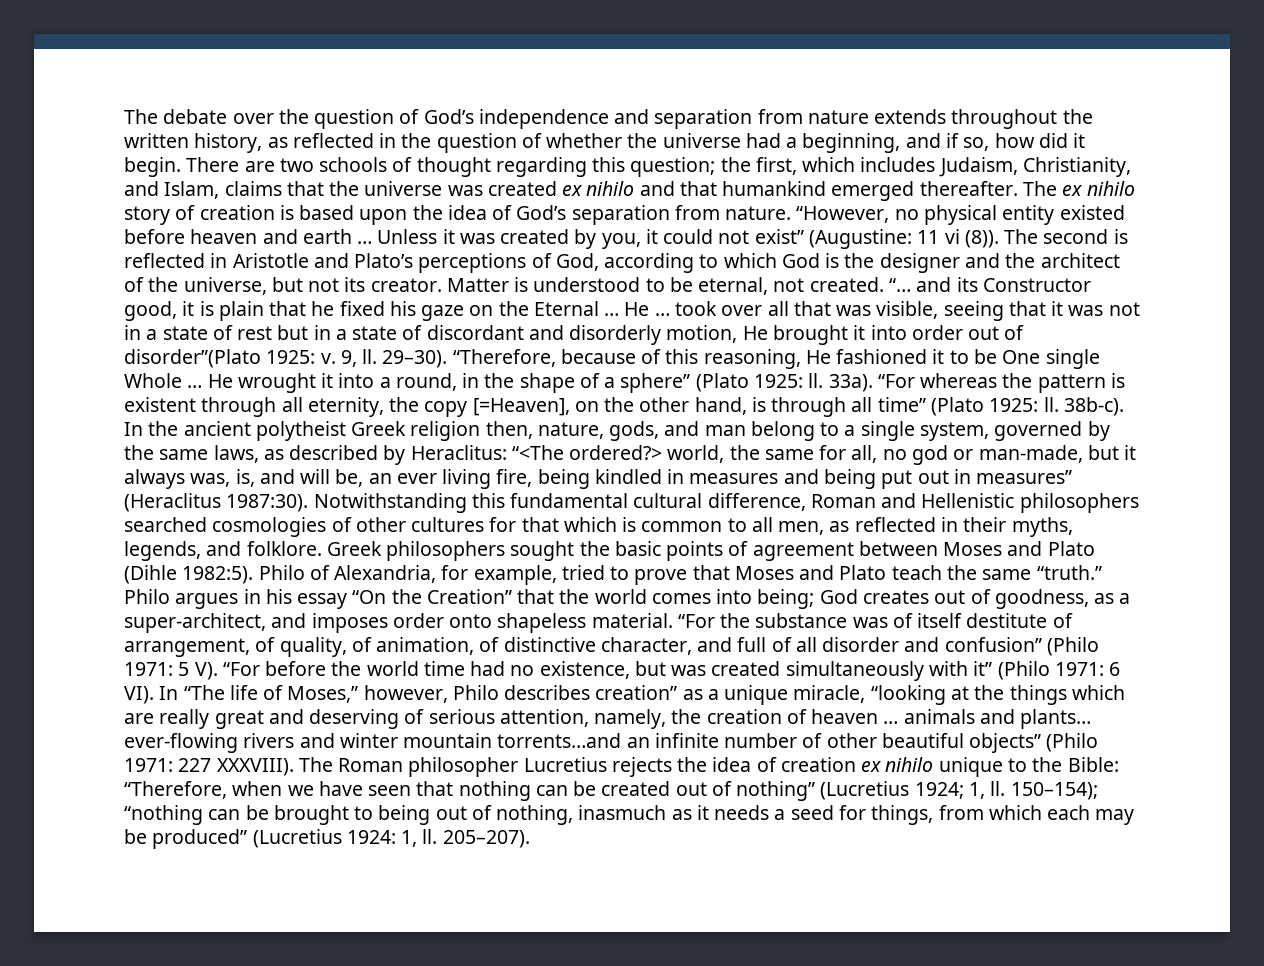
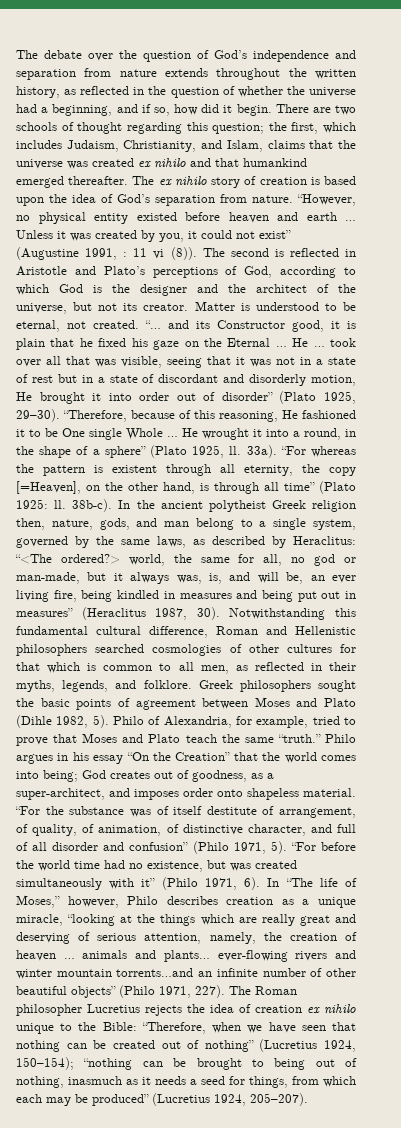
[808,229,912,249] (Augustine: -> [16,247,128,260] (Augustine 1991, :
[124,349,378,368] disorder”(Plato 1925: v. 9, ll. -> [221,391,356,404] disorder” (Plato 1925,
[753,374,803,388] 1925: -> [192,445,225,458] 1925,
[226,494,309,512] 1987:30). -> [155,607,220,620] 1987, 30).
[182,566,254,584] 1982:5). -> [56,715,109,728] 1982, 5).
[124,662,218,680] 1971: 5 V). -> [233,841,287,854] 1971, 5).
[1054,662,1121,676] [124,686,154,704] 1971: 6 VI). -> [204,877,261,890] 1971, 6).
[595,685,678,700] creation” -> [226,897,274,905] creation
[124,758,294,776] 1971: 227 XXXVIII). -> [159,985,225,998] 1971, 227).
[914,781,1006,799] 1924; 1, ll. -> [324,1040,356,1052] 1924,
[346,829,438,847] 1924: 1, ll. -> [214,1094,246,1106] 1924,

